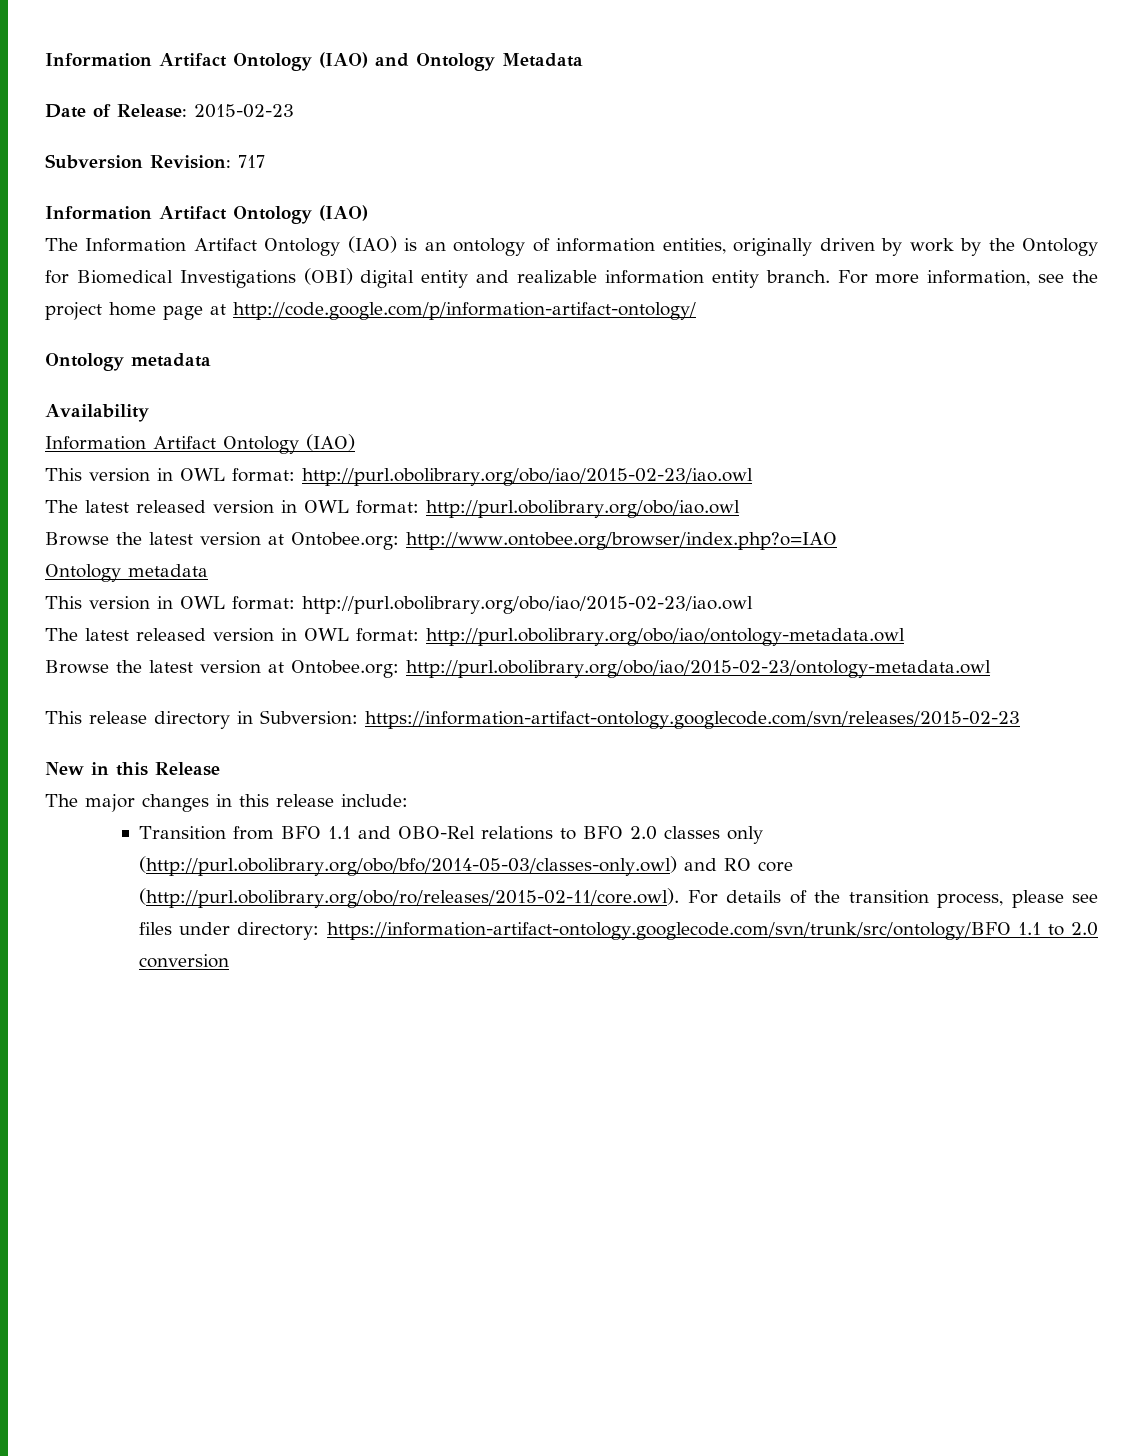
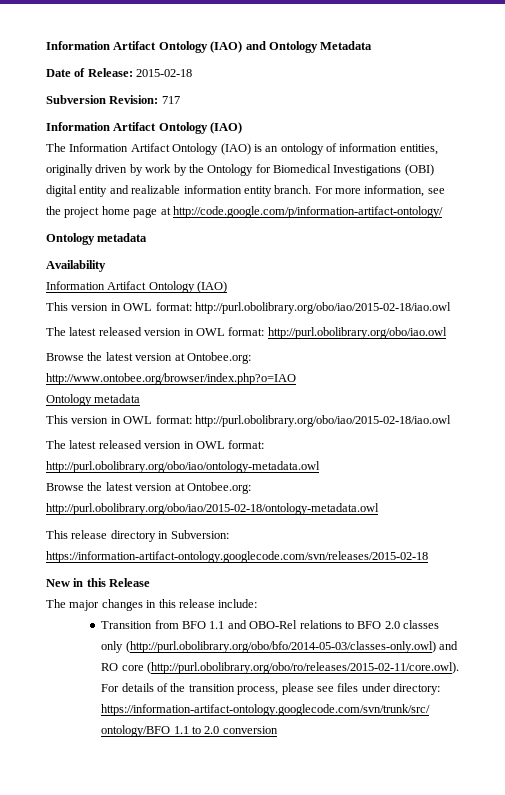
[194,104,294,118] 2015-02-23 -> [136,69,193,77] 2015-02-18
[302,468,753,486] http://purl.obolibrary.org/obo/iao/2015-02-23/iao.owl -> [194,302,451,314] http://purl.obolibrary.org/obo/iao/2015-02-18/iao.owl
[302,596,753,614] http://purl.obolibrary.org/obo/iao/2015-02-23/iao.owl -> [194,415,451,427] http://purl.obolibrary.org/obo/iao/2015-02-18/iao.owl
[406,660,991,678] http://purl.obolibrary.org/obo/iao/2015-02-23/ontology-metadata.owl -> [46,503,379,515] http://purl.obolibrary.org/obo/iao/2015-02-18/ontology-metadata.owl
[365,711,1020,729] https://information-artifact-ontology.googlecode.com/svn/releases/2015-02-23 -> [46,551,428,563] https://information-artifact-ontology.googlecode.com/svn/releases/2015-02-18

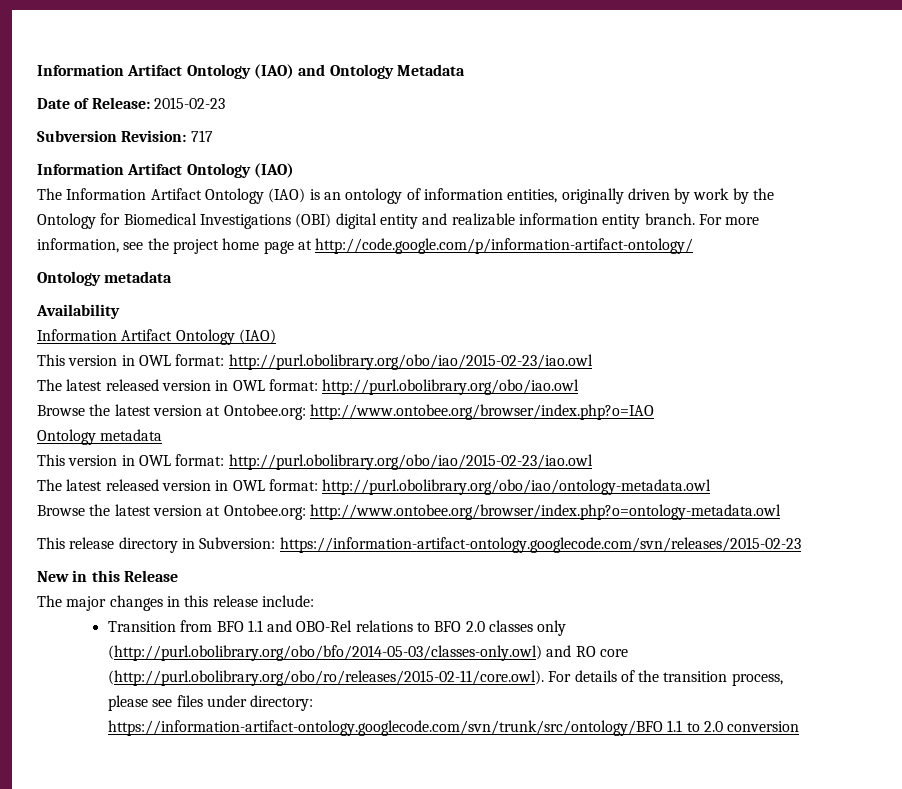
[136,69,193,77] 2015-02-18 -> [153,97,225,109] 2015-02-23
[194,302,451,314] http://purl.obolibrary.org/obo/iao/2015-02-18/iao.owl -> [228,354,593,370] http://purl.obolibrary.org/obo/iao/2015-02-23/iao.owl
[194,415,451,427] http://purl.obolibrary.org/obo/iao/2015-02-18/iao.owl -> [228,454,593,470] http://purl.obolibrary.org/obo/iao/2015-02-23/iao.owl
[46,503,379,515] http://purl.obolibrary.org/obo/iao/2015-02-18/ontology-metadata.owl -> [309,504,781,520] http://www.ontobee.org/browser/index.php?o=ontology-metadata.owl
[46,551,428,563] https://information-artifact-ontology.googlecode.com/svn/releases/2015-02-18 -> [279,537,801,553] https://information-artifact-ontology.googlecode.com/svn/releases/2015-02-23

